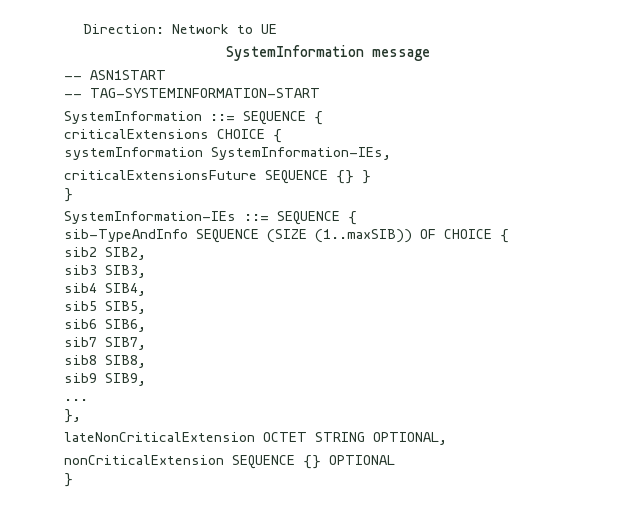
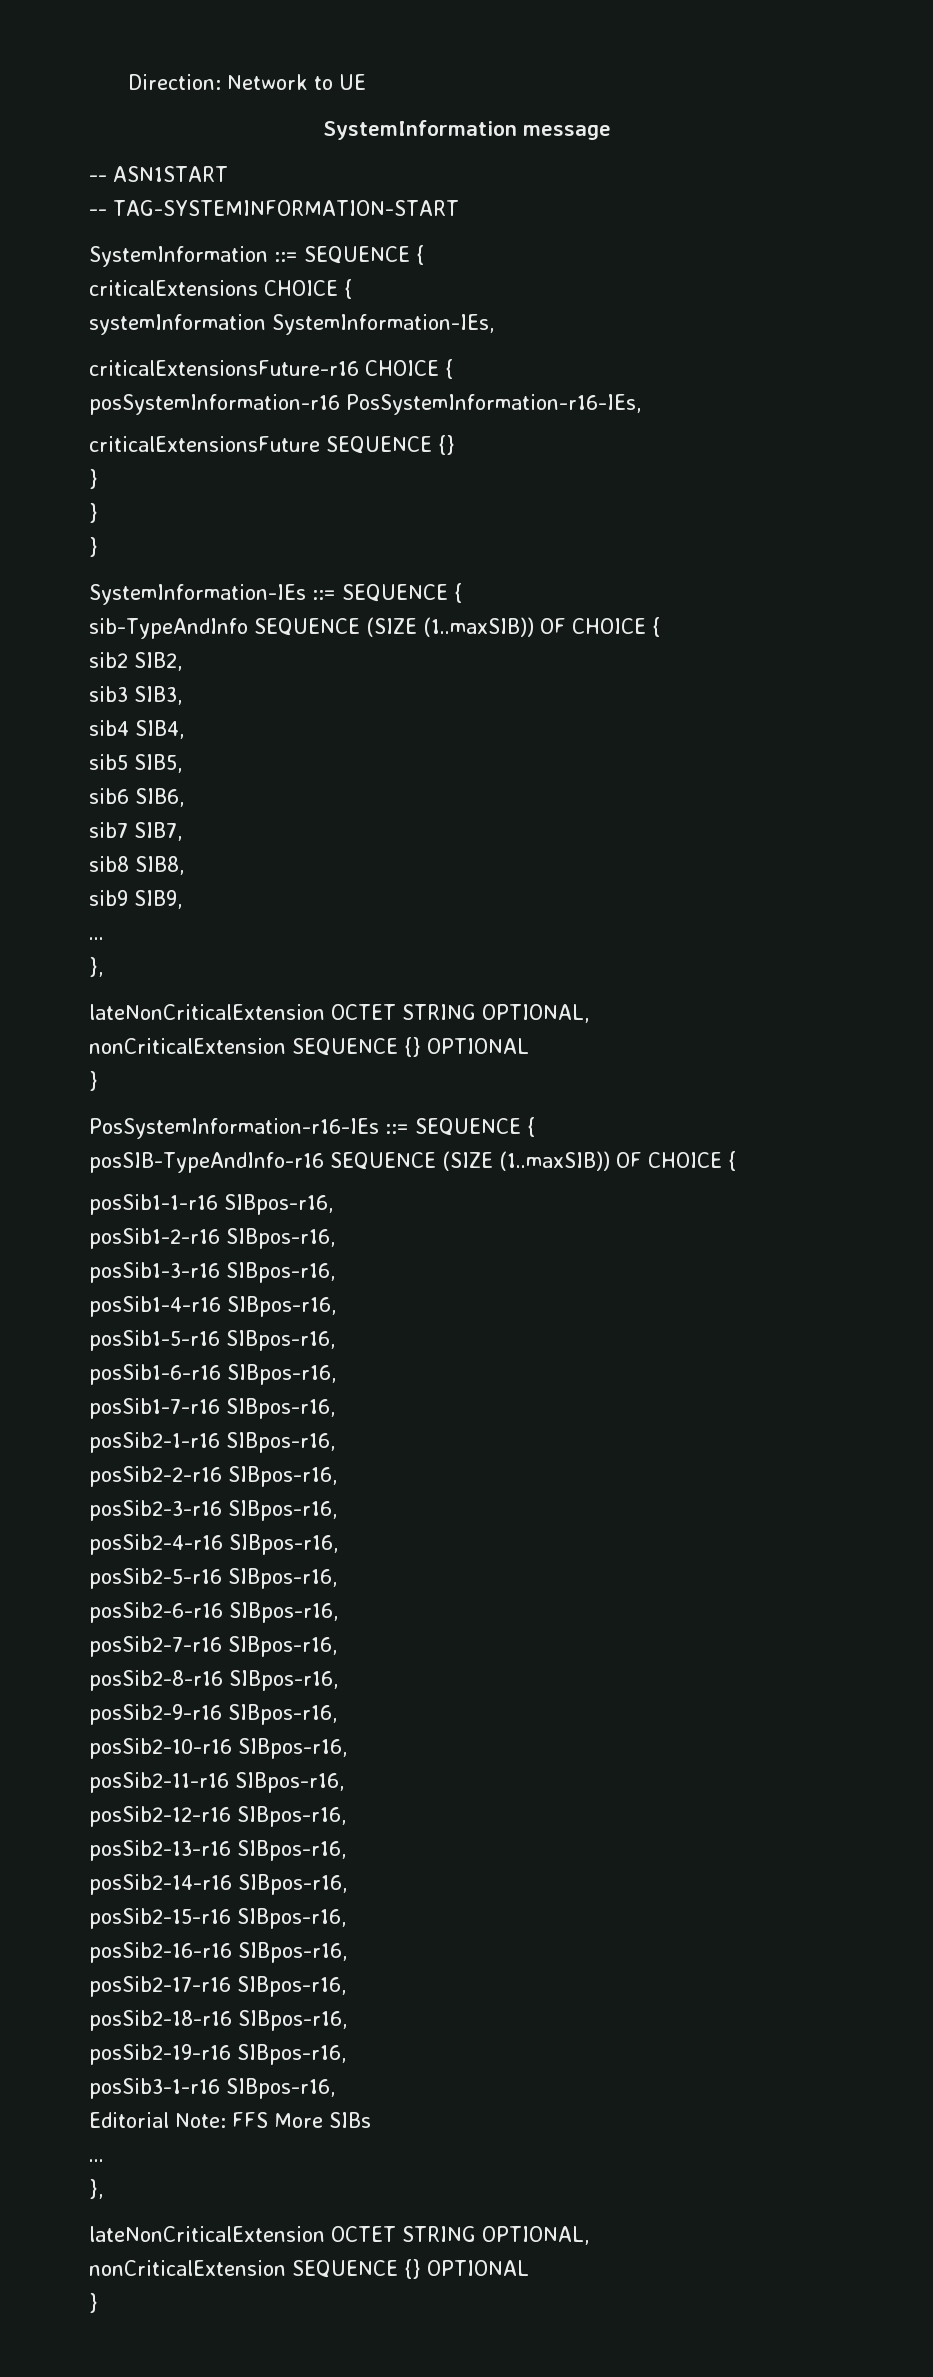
(391, 153) none -> [89,359,453,379] [89,394,641,415] // criticalExtensionsFuture-r16 CHOICE { // posSystemInformation-r16 PosSystemInformation-r16-IEs,
(354, 177) none -> [89,469,98,489] // } //
(73, 480) none -> [89,1117,535,1139] [89,1151,736,1173] [89,1194,333,1215] [89,1228,335,1249] [89,1262,335,1283] [89,1296,336,1317] [89,1330,335,1351] [89,1364,336,1385] [89,1398,335,1419] [89,1432,335,1453] [89,1466,337,1487] [89,1500,337,1521] [89,1534,338,1555] [89,1568,337,1589] [89,1602,338,1623] [89,1636,337,1657] [89,1670,338,1691] [89,1704,337,1725] [89,1738,347,1759] [89,1772,344,1793] [89,1806,346,1827] [89,1840,346,1861] [89,1874,347,1895] [89,1908,346,1929] [89,1942,347,1963] [89,1976,346,1997] [89,2010,347,2031] [89,2044,346,2065] [89,2078,335,2099] [89,2112,371,2128] [89,2159,104,2162] [89,2179,103,2199] [89,2226,589,2245] [89,2259,529,2279] [89,2293,98,2313] // PosSystemInformation-r16-IEs ::= SEQUENCE { // posSIB-TypeAndInfo-r16 SEQUENCE (SIZE (1..maxSIB)) OF CHOICE { // posSib1-1-r16 SIBpos-r16, // posSib1-2-r16 SIBpos-r16, // posSib1-3-r16 SIBpos-r16, // posSib1-4-r16 SIBpos-r16, // posSib1-5-r16 SIBpos-r16, // posSib1-6-r16 SIBpos-r16, // posSib1-7-r16 SIBpos-r16, // posSib2-1-r16 SIBpos-r16, // posSib2-2-r16 SIBpos-r16, // posSib2-3-r16 SIBpos-r16, // posSib2-4-r16 SIBpos-r16, // posSib2-5-r16 SIBpos-r16, // posSib2-6-r16 SIBpos-r16, // posSib2-7-r16 SIBpos-r16, // posSib2-8-r16 SIBpos-r16, // posSib2-9-r16 SIBpos-r16, // posSib2-10-r16 SIBpos-r16, // posSib2-11-r16 SIBpos-r16, // posSib2-12-r16 SIBpos-r16, // posSib2-13-r16 SIBpos-r16, // posSib2-14-r16 SIBpos-r16, // posSib2-15-r16 SIBpos-r16, // posSib2-16-r16 SIBpos-r16, // posSib2-17-r16 SIBpos-r16, // posSib2-18-r16 SIBpos-r16, // posSib2-19-r16 SIBpos-r16, // posSib3-1-r16 SIBpos-r16, // Editorial Note: FFS More SIBs // ... // }, // lateNonCriticalExtension OCTET STRING OPTIONAL, // nonCriticalExtension SEQUENCE {} OPTIONAL // }

